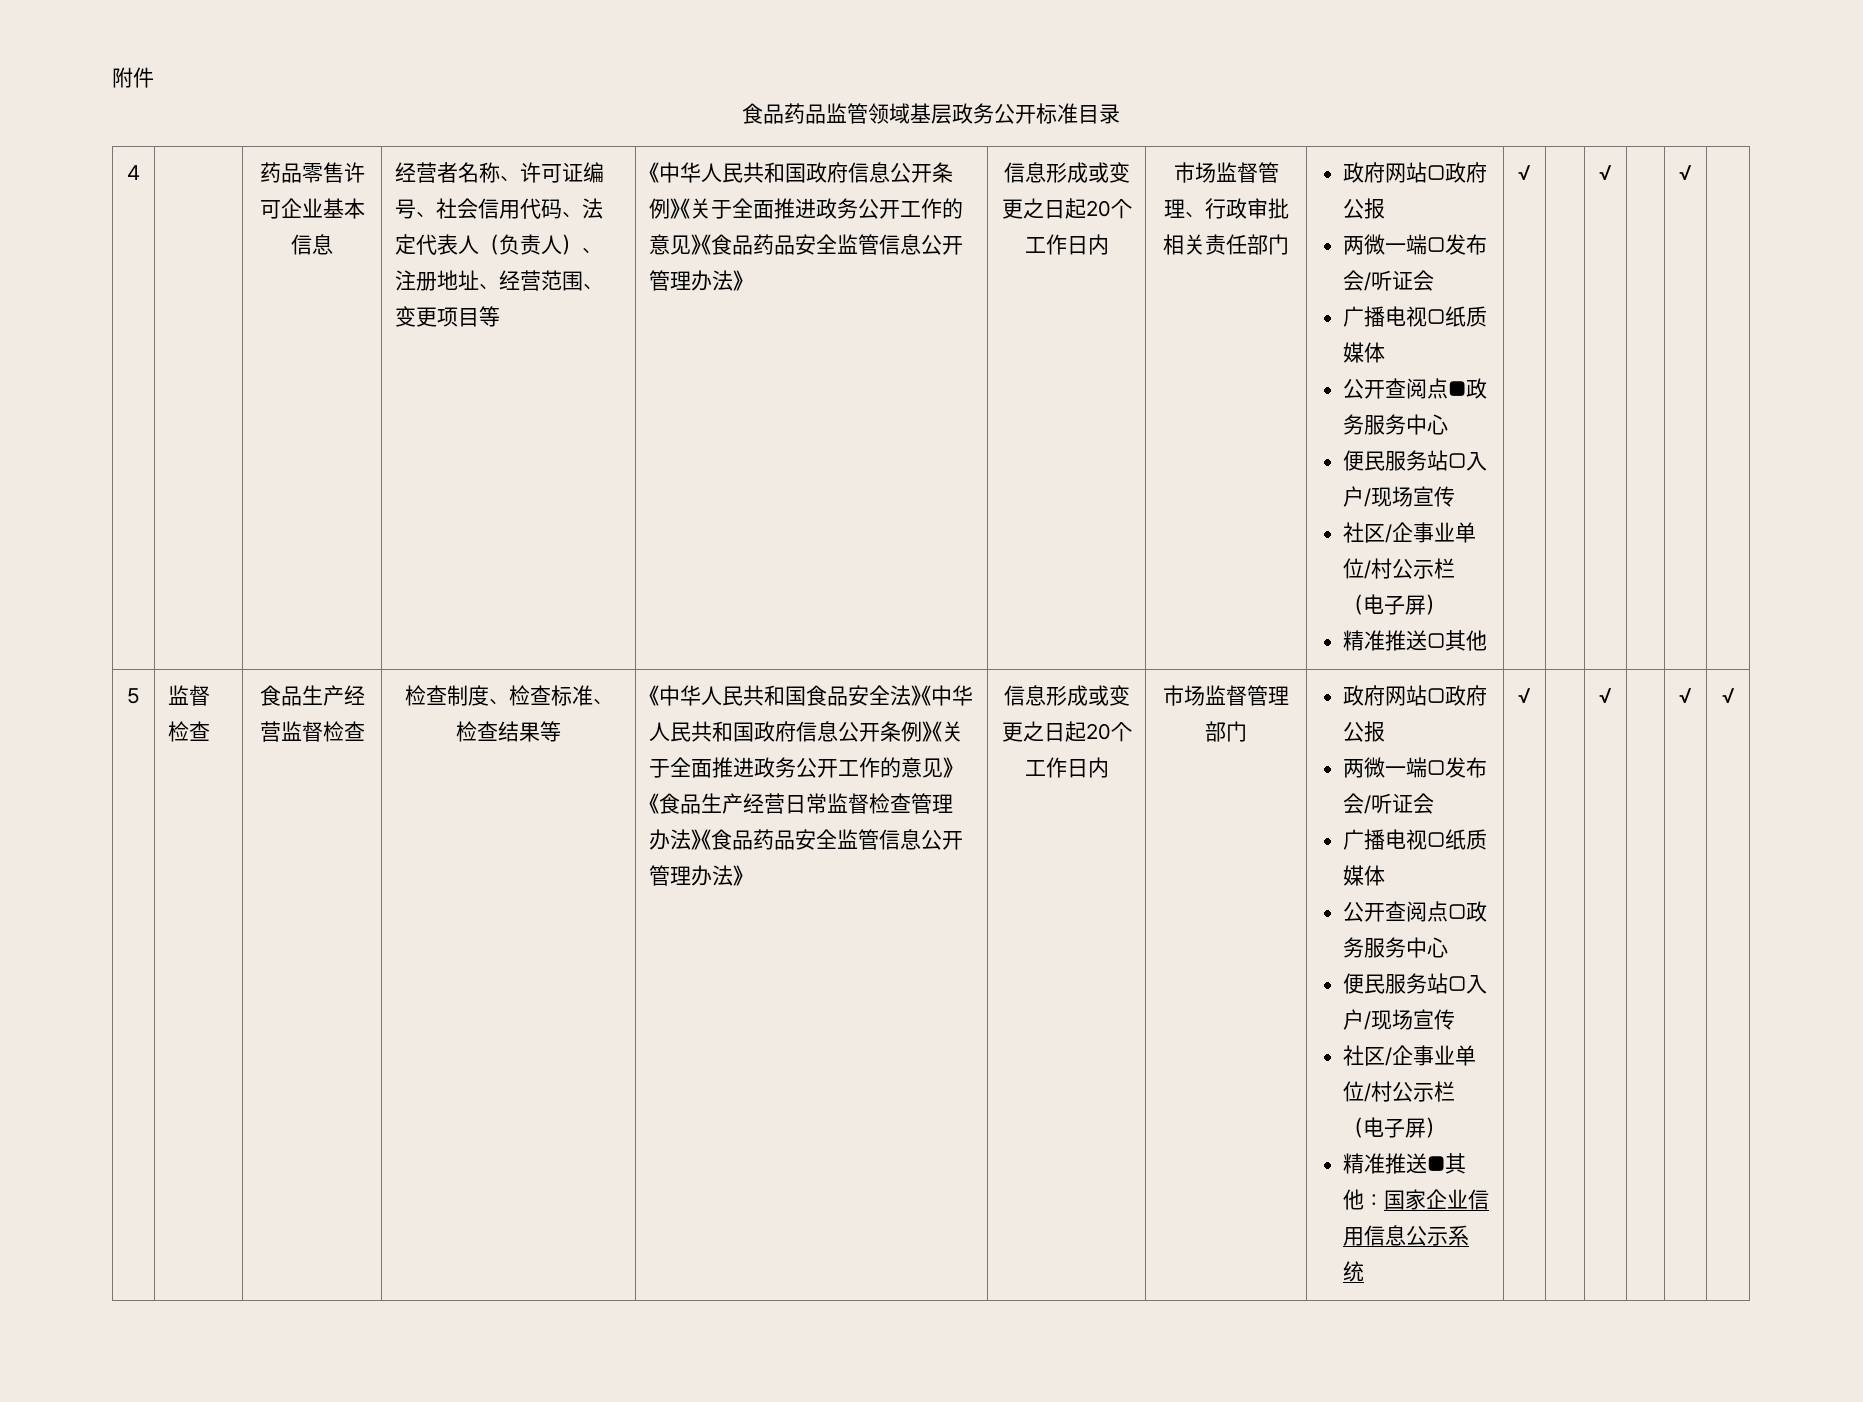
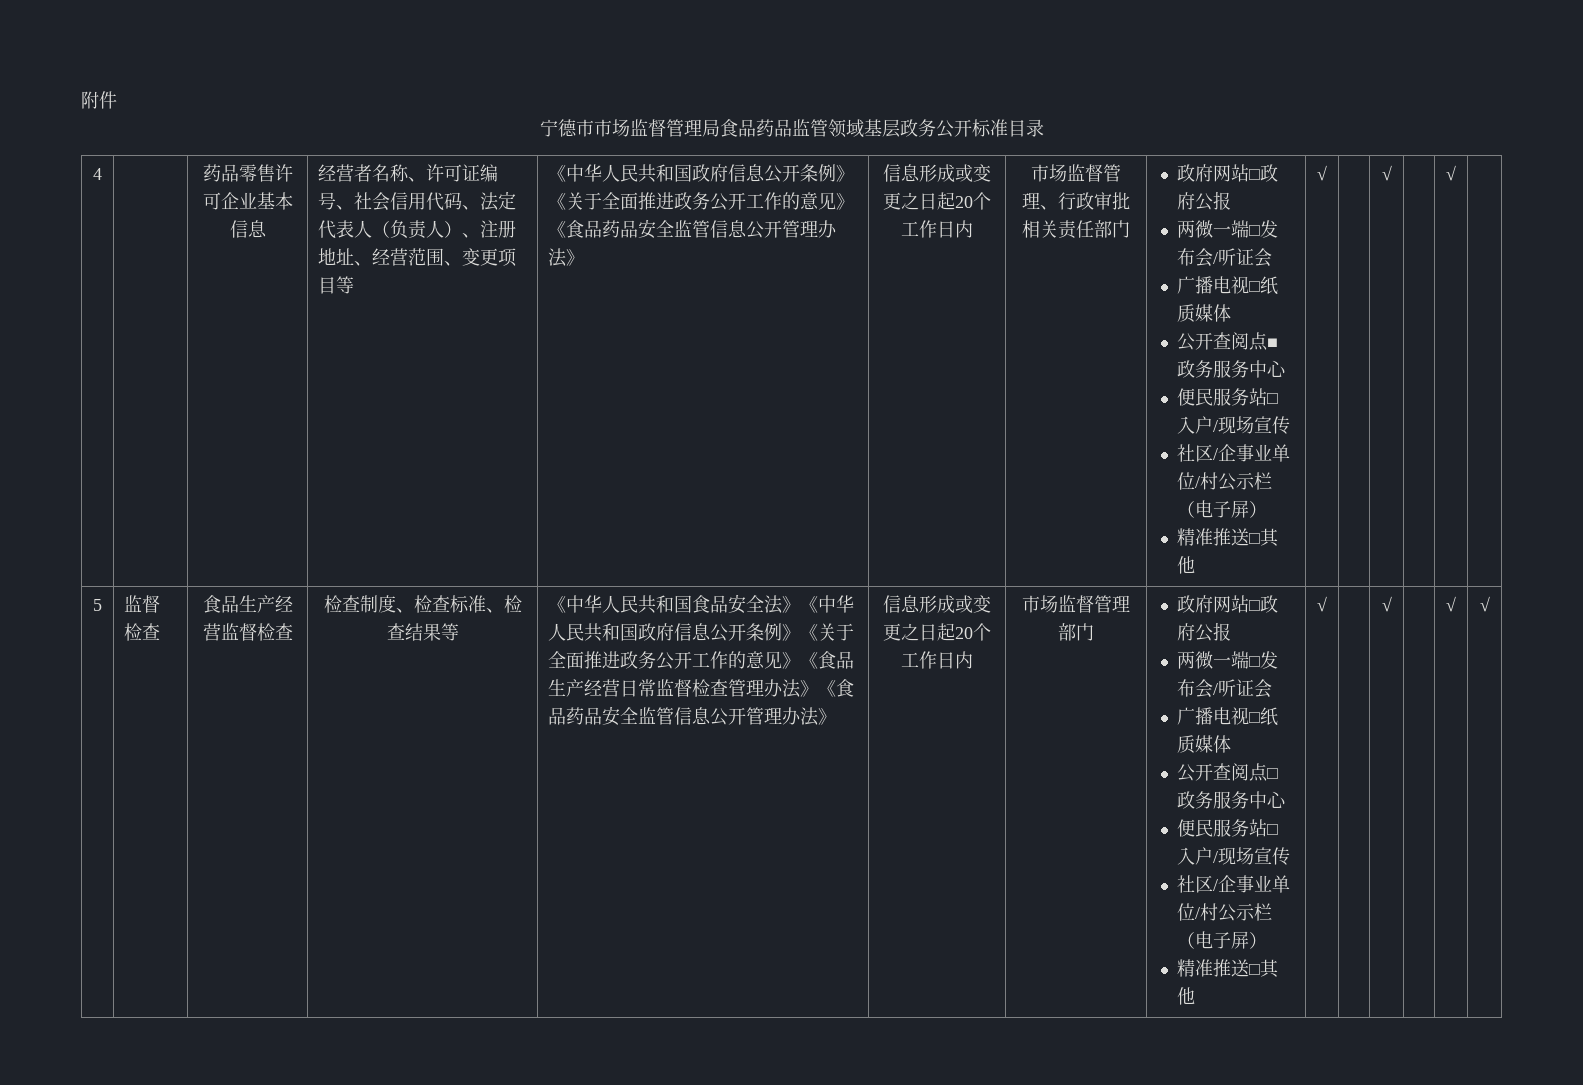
(154, 77) none -> [539,119,720,137] 宁德市市场监督管理局
[1427,1153,1467,1174] [1343,1189,1490,1210] [1343,1225,1470,1246] [1343,1261,1365,1282] ■其他：国家企业信用信息公示系统 -> [1248,959,1279,978] [1176,987,1195,1005] □其他

